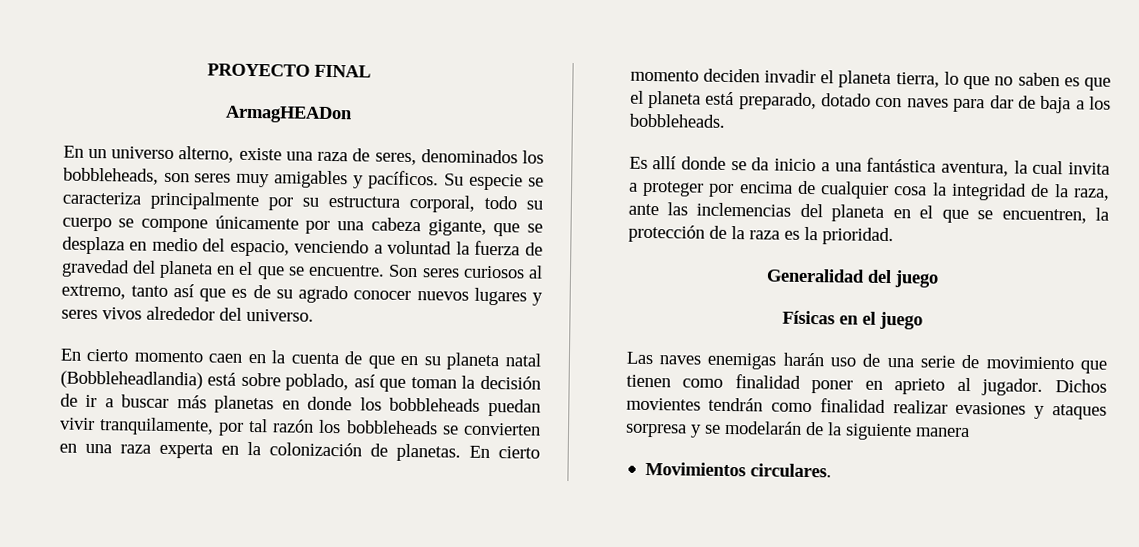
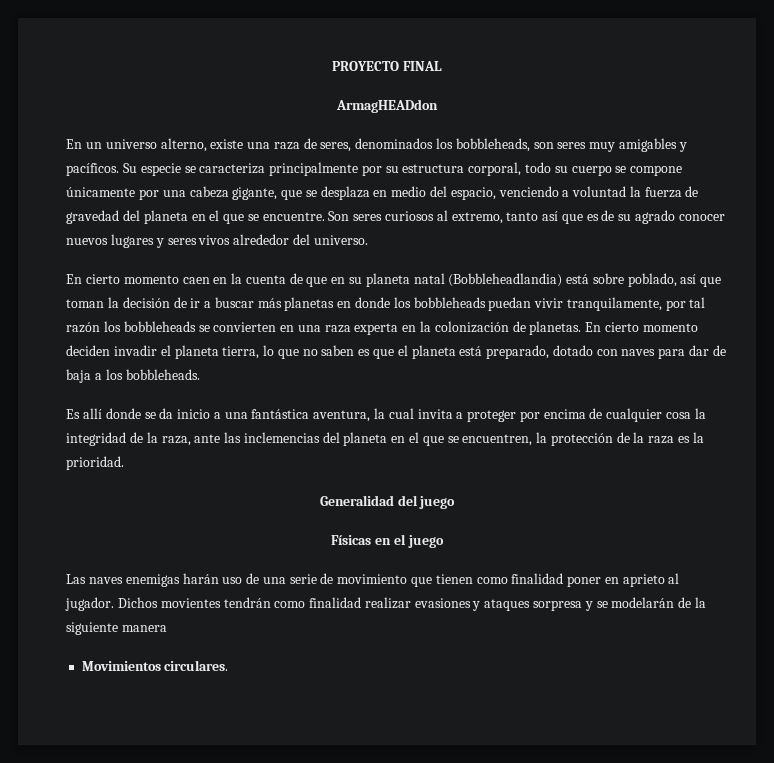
[225,105,353,124] ArmagHEADon -> [336,99,438,113] ArmagHEADdon

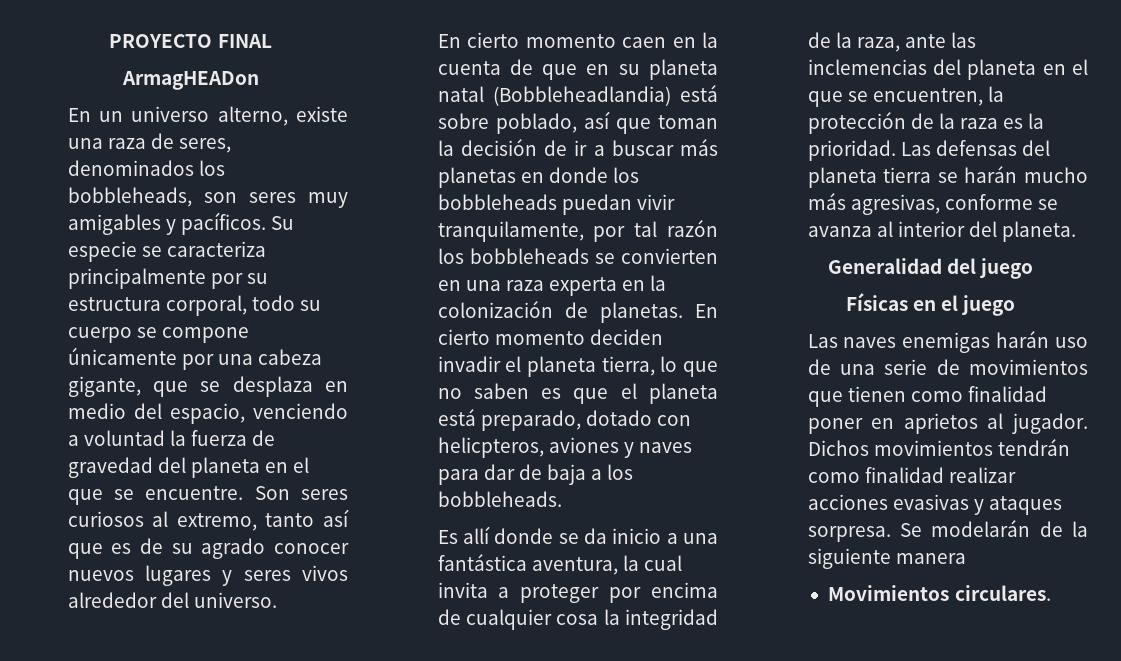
[336,99,438,113] ArmagHEADdon -> [121,71,259,90] ArmagHEADon
(618, 352) none -> [437,437,634,458] helicpteros, aviones y
(125, 463) none -> [900,140,1050,156] [807,166,1088,188] [807,193,1058,215] [807,221,1077,242] Las defensas del planeta tierra se harán mucho más agresivas, conforme se avanza al interior del planeta.
[337,574,408,584] movimiento -> [969,359,1088,375] movimientos
[622,574,665,587] aprieto -> [903,413,978,434] aprietos
[160,598,221,608] movientes -> [873,440,993,456] movimientos
[414,598,608,611] evasiones y ataques sorpresa y se -> [807,494,1062,515] [807,523,922,542] acciones evasivas y ataques sorpresa. Se

